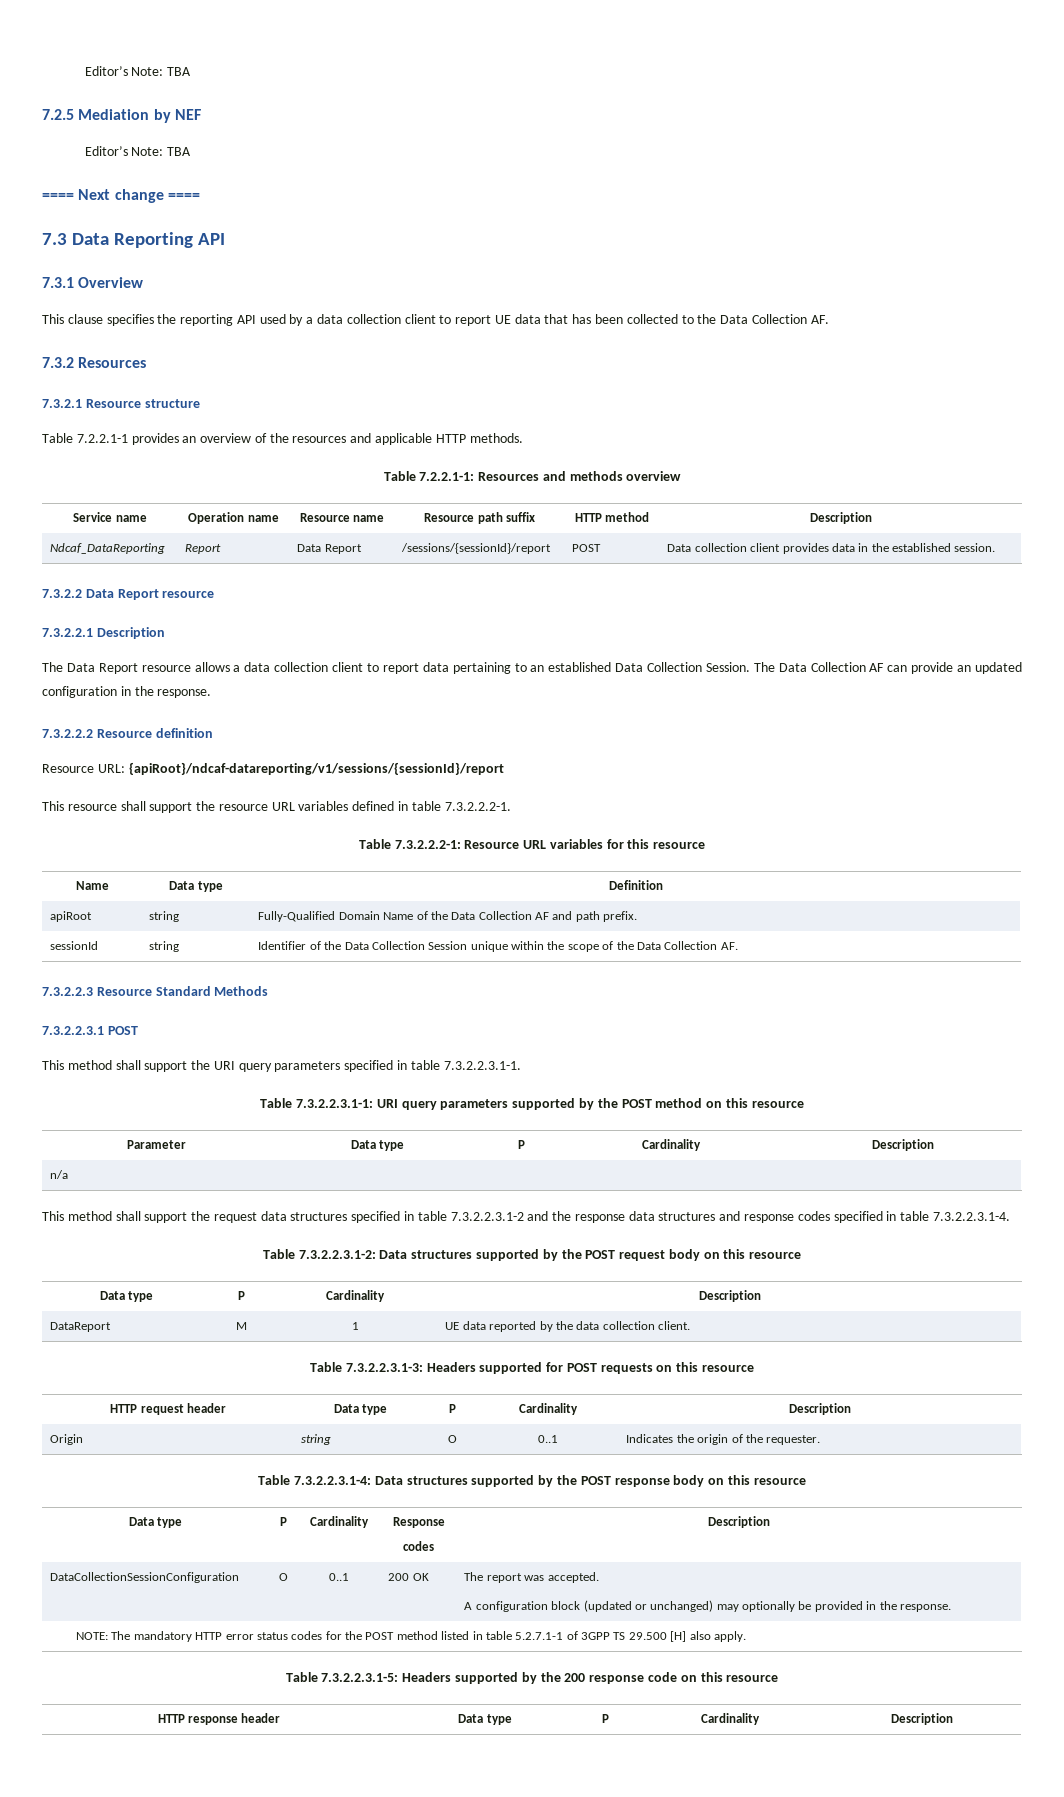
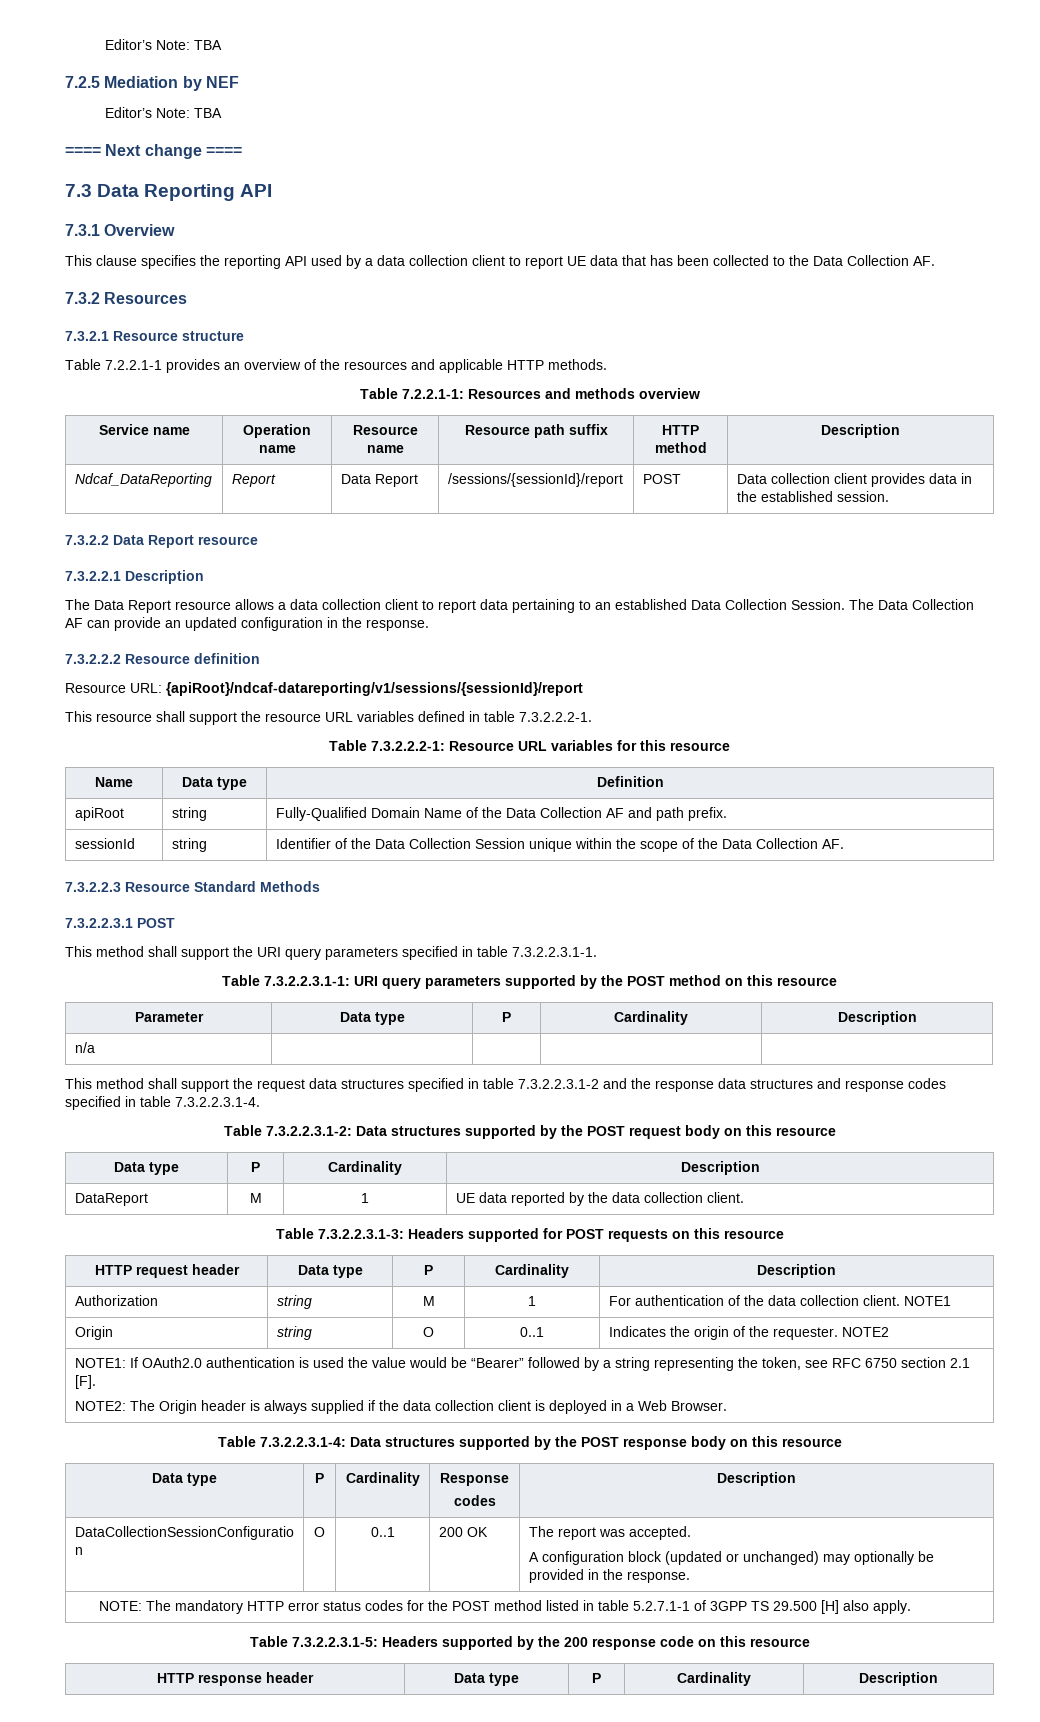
(851, 1409) none -> [74,1295,158,1306] [276,1295,312,1309] [422,1296,435,1306] [528,1296,536,1306] [608,1295,951,1306] // Authorization | string | M | 1 | For authentication of the data collection client. NOTE1
(821, 1440) none -> [841,1327,889,1337] [74,1357,970,1371] [74,1375,96,1389] [74,1400,727,1414] NOTE2 // NOTE1: If OAuth2.0 authentication is used the value would be “Bearer” followed by a string representing the token, see RFC 6750 section 2.1 [F]. // NOTE2: The Origin header is always supplied if the data collection client is deployed in a Web Browser.

